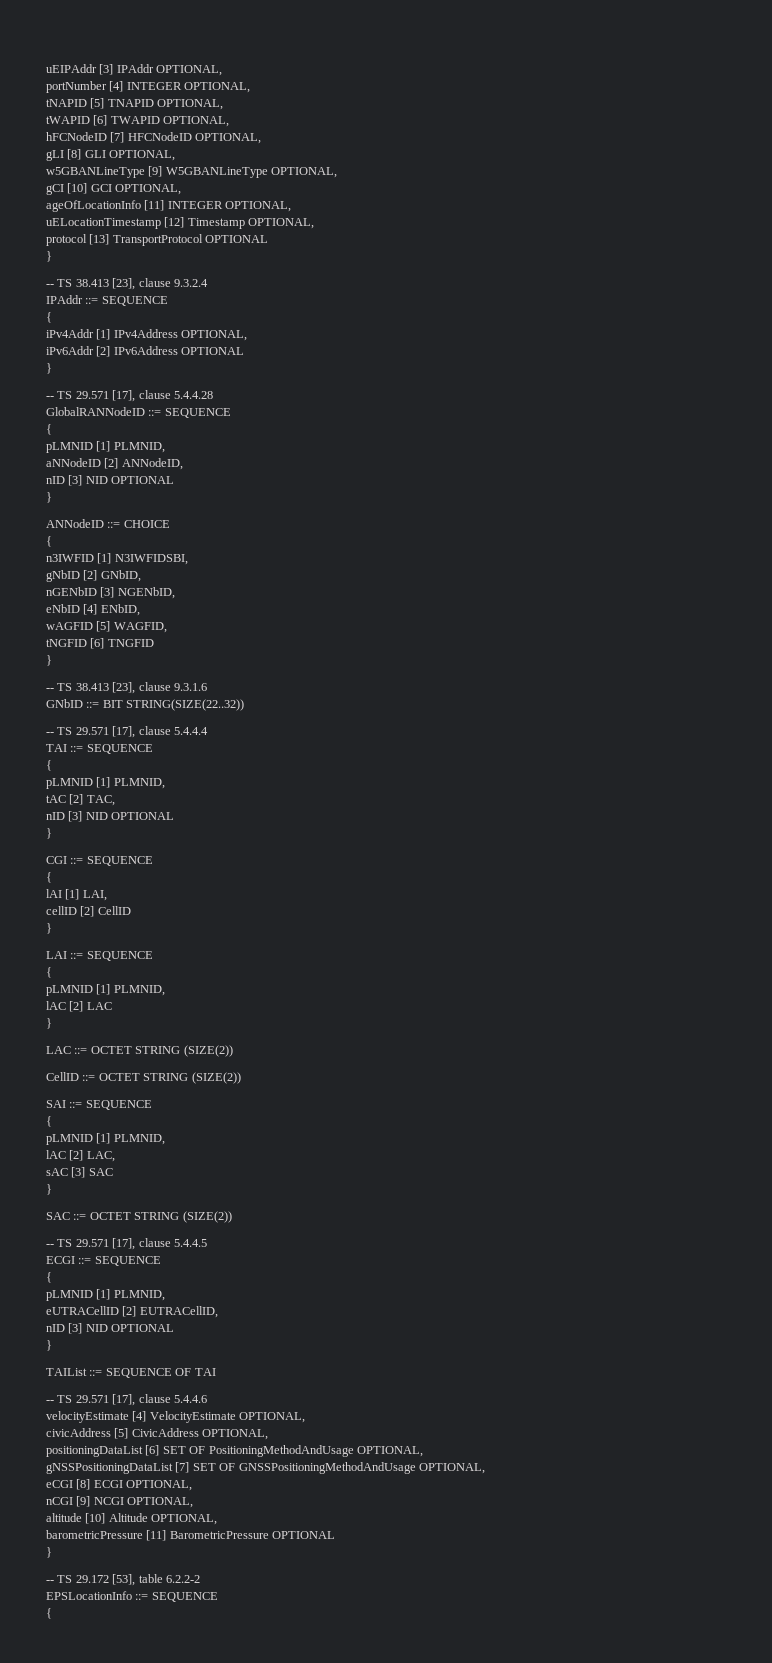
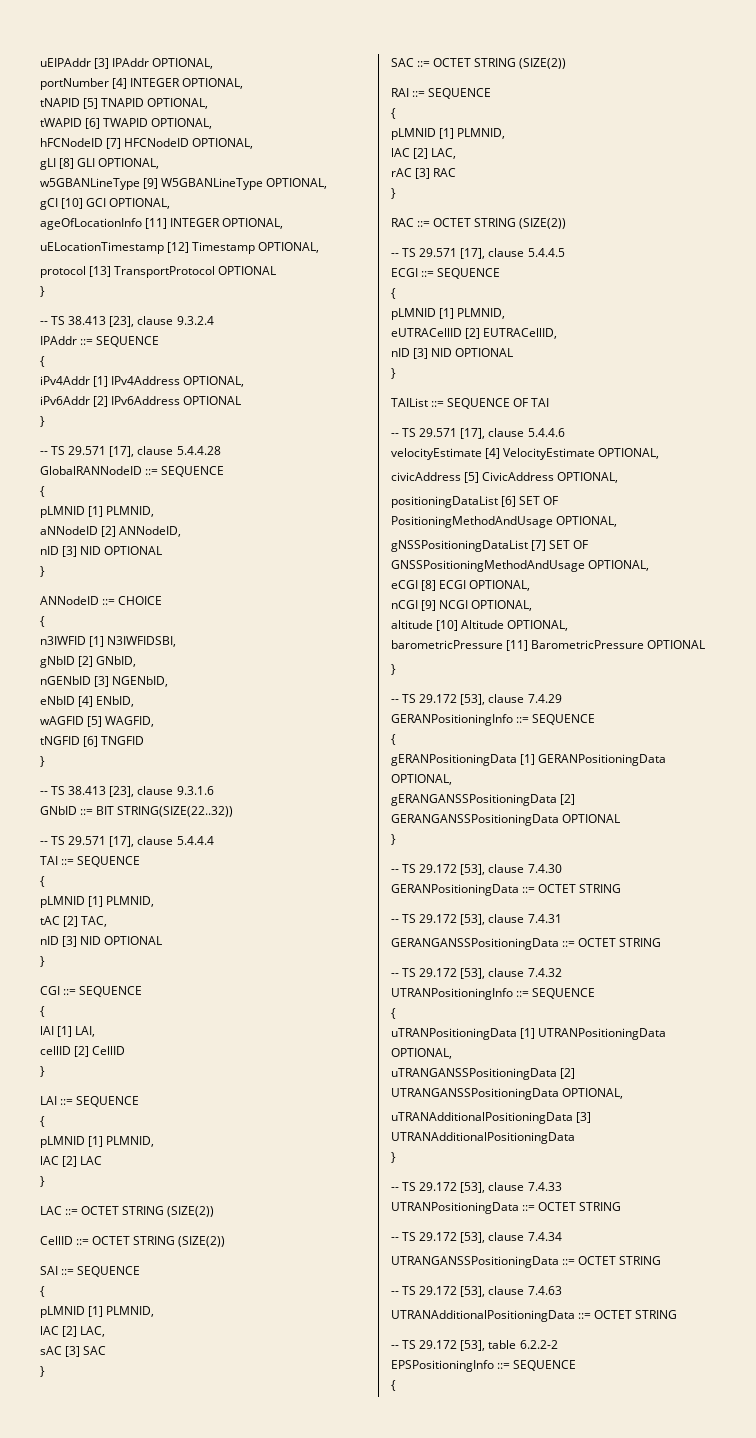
(232, 1217) none -> [391,88,492,99] [391,108,396,119] [391,128,506,140] [391,148,457,159] [391,168,457,179] [391,188,396,199] [391,218,567,229] // RAI ::= SEQUENCE // { // pLMNID [1] PLMNID, // lAC [2] LAC, // rAC [3] RAC // } // RAC ::= OCTET STRING (SIZE(2))
[138,1574,200,1583] [46,1591,218,1602] [46,1608,52,1619] table 6.2.2-2 // EPSLocationInfo ::= SEQUENCE // { -> [488,694,562,703] [391,714,596,726] [391,734,396,745] [391,754,667,766] [391,774,452,785] [391,794,576,806] [391,814,621,826] [391,834,396,845] [391,864,562,875] [391,884,622,896] [391,914,562,925] [391,938,662,950] [391,968,562,979] [391,988,596,1000] [391,1008,396,1019] [391,1028,667,1040] [391,1048,452,1059] [391,1068,576,1080] [391,1088,624,1100] [391,1112,592,1124] [391,1132,575,1144] [391,1152,396,1163] [391,1182,562,1193] [391,1202,622,1214] [391,1232,562,1243] [391,1256,662,1268] [391,1286,562,1297] [391,1310,678,1322] [391,1340,558,1351] [391,1360,577,1372] [391,1380,396,1391] clause 7.4.29 // GERANPositioningInfo ::= SEQUENCE // { // gERANPositioningData [1] GERANPositioningData OPTIONAL, // gERANGANSSPositioningData [2] GERANGANSSPositioningData OPTIONAL // } // -- TS 29.172 [53], clause 7.4.30 // GERANPositioningData ::= OCTET STRING // -- TS 29.172 [53], clause 7.4.31 // GERANGANSSPositioningData ::= OCTET STRING // -- TS 29.172 [53], clause 7.4.32 // UTRANPositioningInfo ::= SEQUENCE // { // uTRANPositioningData [1] UTRANPositioningData OPTIONAL, // uTRANGANSSPositioningData [2] UTRANGANSSPositioningData OPTIONAL, // uTRANAdditionalPositioningData [3] UTRANAdditionalPositioningData // } // -- TS 29.172 [53], clause 7.4.33 // UTRANPositioningData ::= OCTET STRING // -- TS 29.172 [53], clause 7.4.34 // UTRANGANSSPositioningData ::= OCTET STRING // -- TS 29.172 [53], clause 7.4.63 // UTRANAdditionalPositioningData ::= OCTET STRING // -- TS 29.172 [53], table 6.2.2-2 // EPSPositioningInfo ::= SEQUENCE // {

